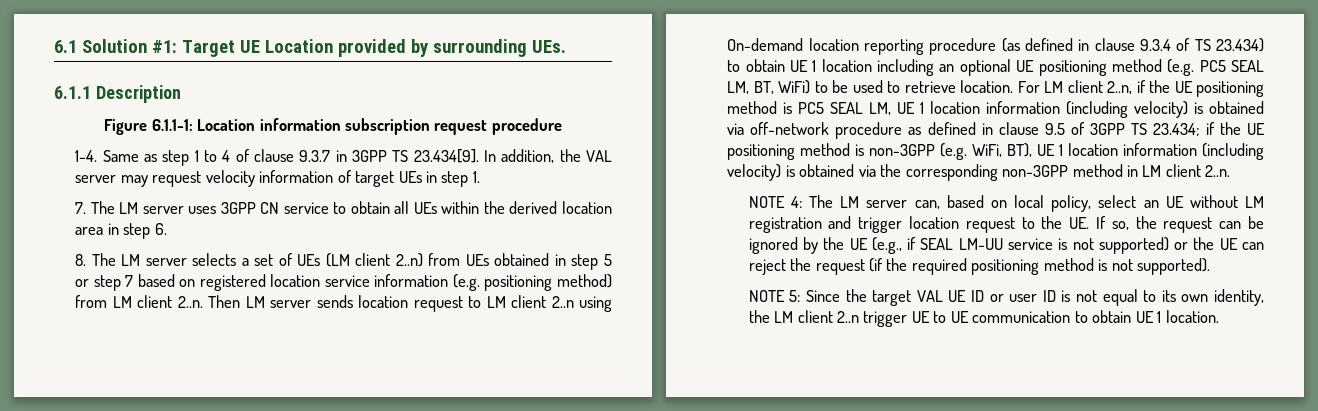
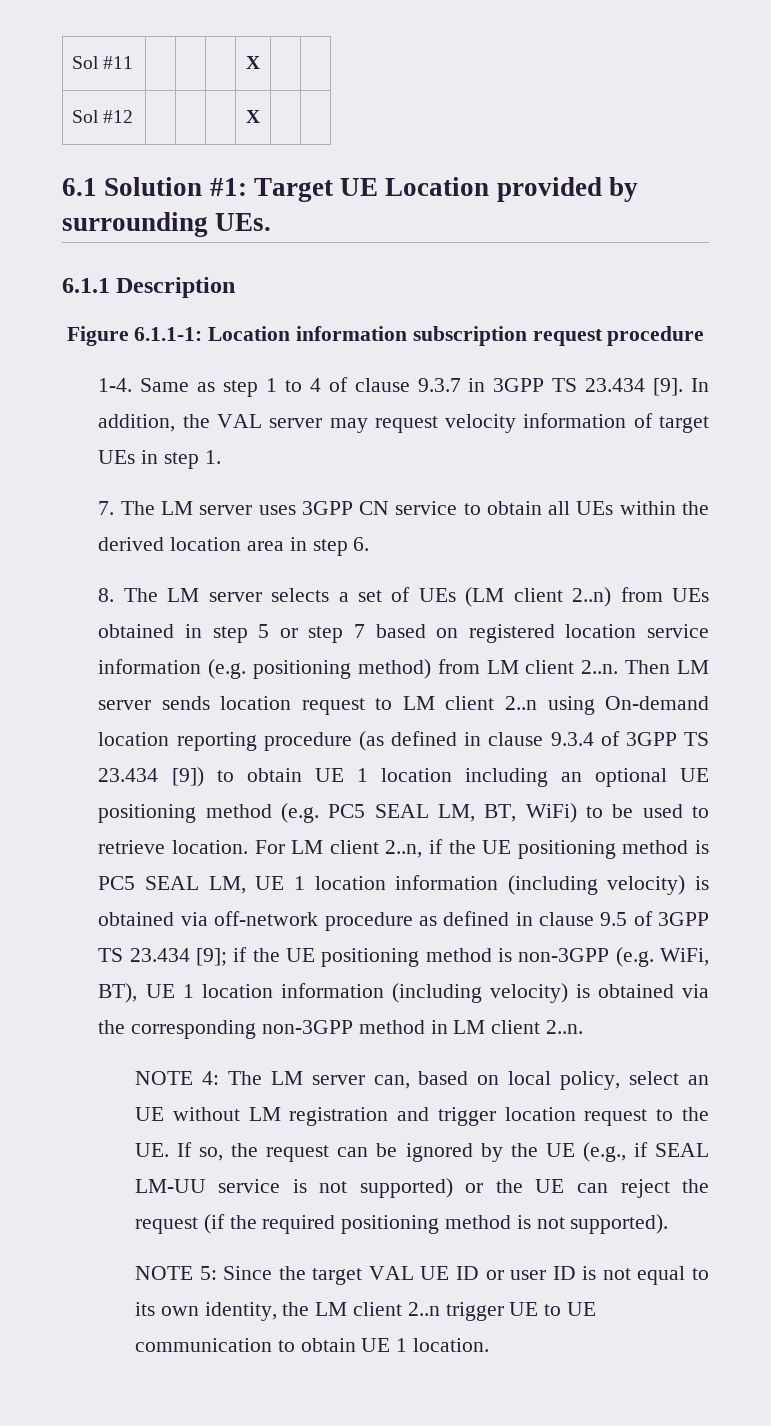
(54, 46) none -> [71,56,133,69] [246,56,260,69] [71,110,133,123] [246,110,260,123] Sol #11 | | | | X | | // Sol #12 | | | | X | | //
[413,149,479,163] 23.434[9]. -> [585,378,684,396] 23.434 [9].
[1194,38,1264,52] TS 23.434) -> [625,732,709,746] [98,767,204,787] 3GPP TS 23.434 [9])
[1152,123,1200,136] 23.434; -> [129,948,228,966] 23.434 [9];

